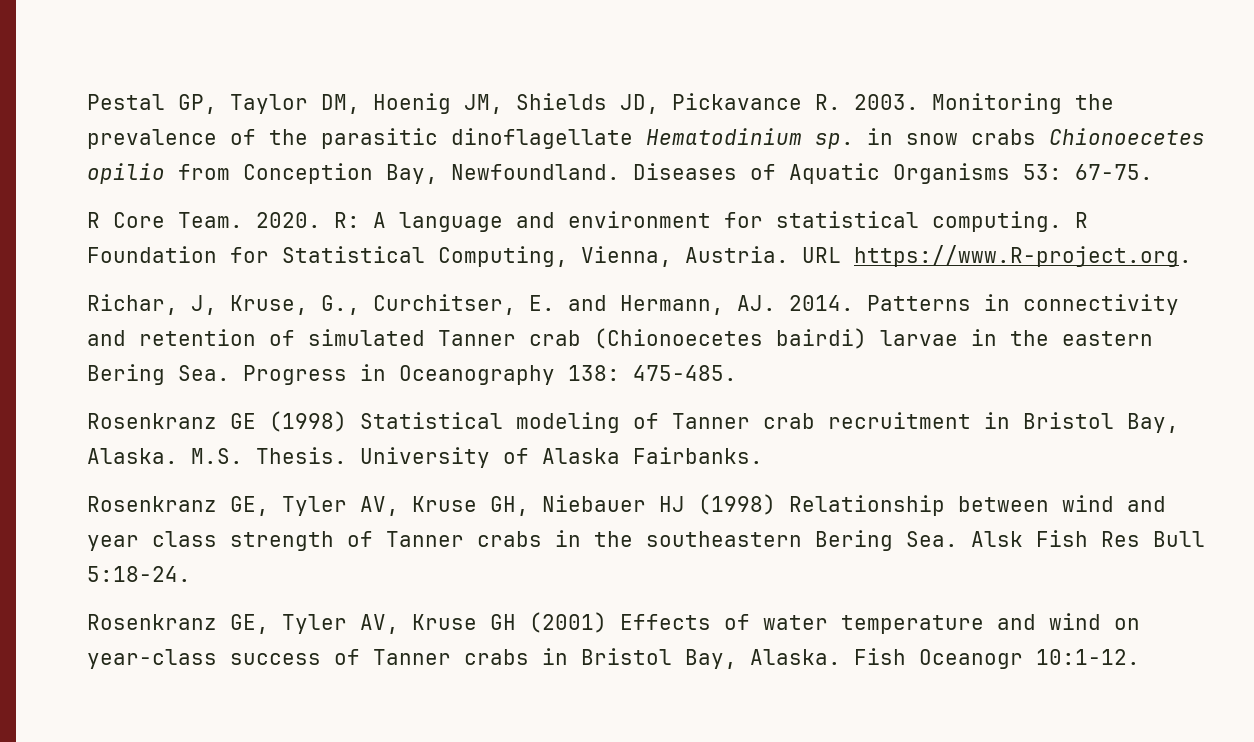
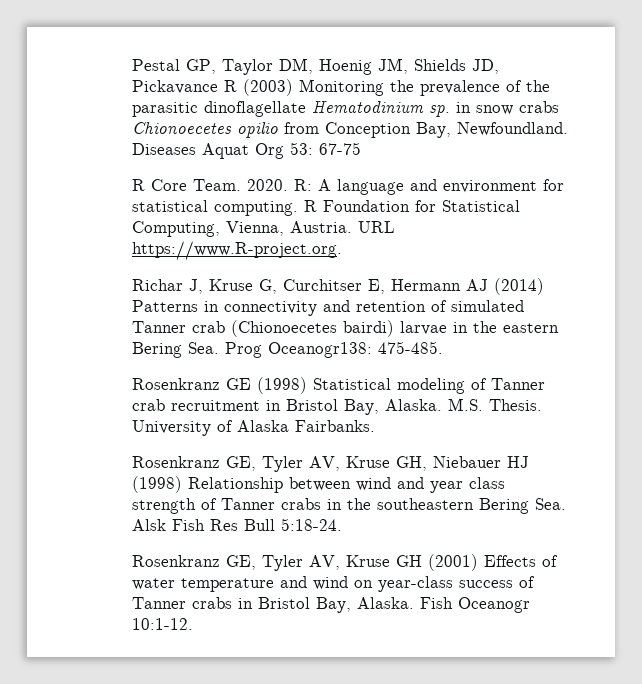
[814,94,919,110] R. 2003. -> [223,79,293,96] R (2003)
[749,163,1153,184] of Aquatic Organisms 53: 67-75. -> [201,142,361,159] Aquat Org 53: 67-75
[86,294,854,315] Richar, J, Kruse, G., Curchitser, E. and Hermann, AJ. 2014. -> [131,278,544,295] Richar J, Kruse G, Curchitser E, Hermann AJ (2014)
[242,364,620,385] Progress in Oceanography 138: -> [224,342,372,358] Prog Oceanogr138:

